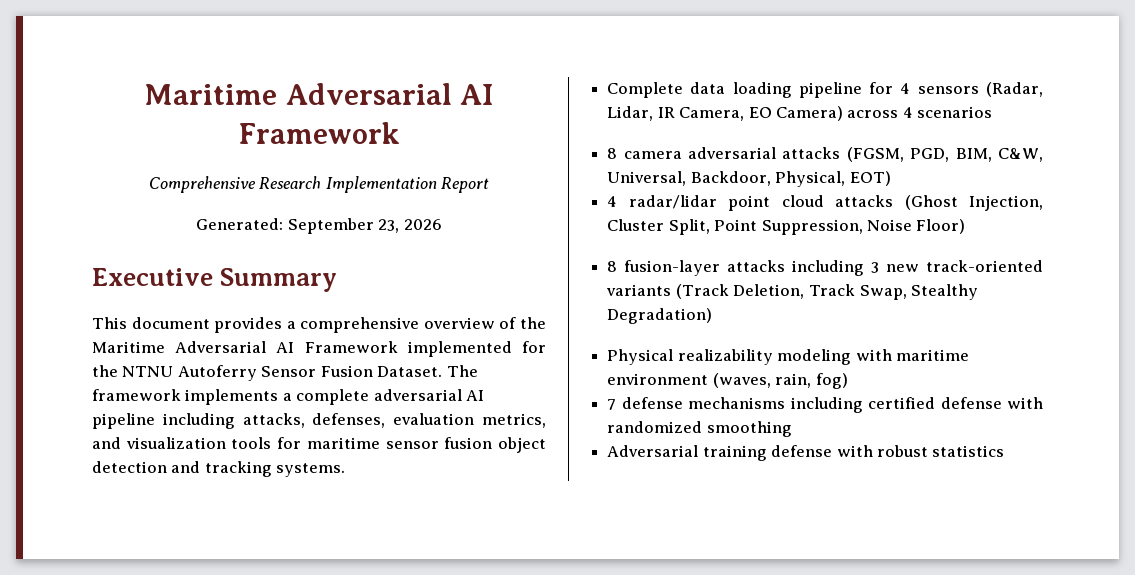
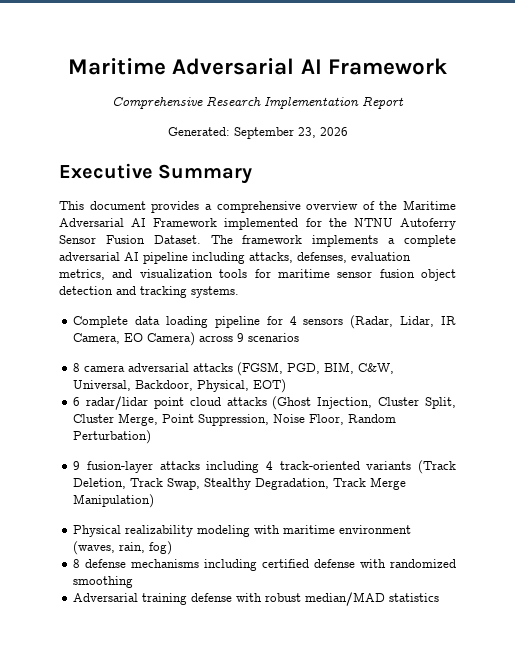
[902,107,913,118] 4 -> [237,333,245,342] 9
[607,196,618,207] 4 -> [73,397,81,406] 6
(710, 227) none -> [73,413,159,426] Cluster Merge,
[916,219,966,234] [607,261,618,272] Floor) // 8 -> [309,414,397,425] [73,430,152,444] [73,461,81,470] Floor, Random Perturbation) // 9
[871,262,920,273] 3 new -> [265,461,273,470] 4
[607,308,713,324] Degradation) -> [255,477,407,490] [73,494,155,508] Degradation, Track Merge Manipulation)
[607,399,617,410] 7 -> [73,559,81,568] 8
(928, 451) none -> [305,592,386,606] median/MAD

